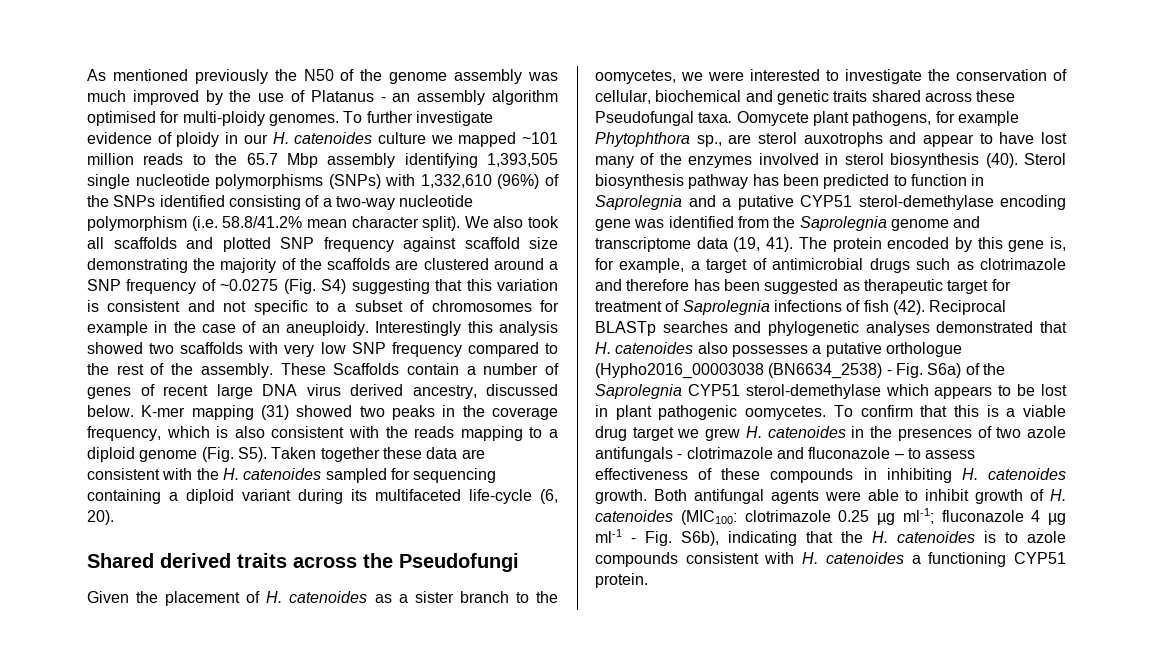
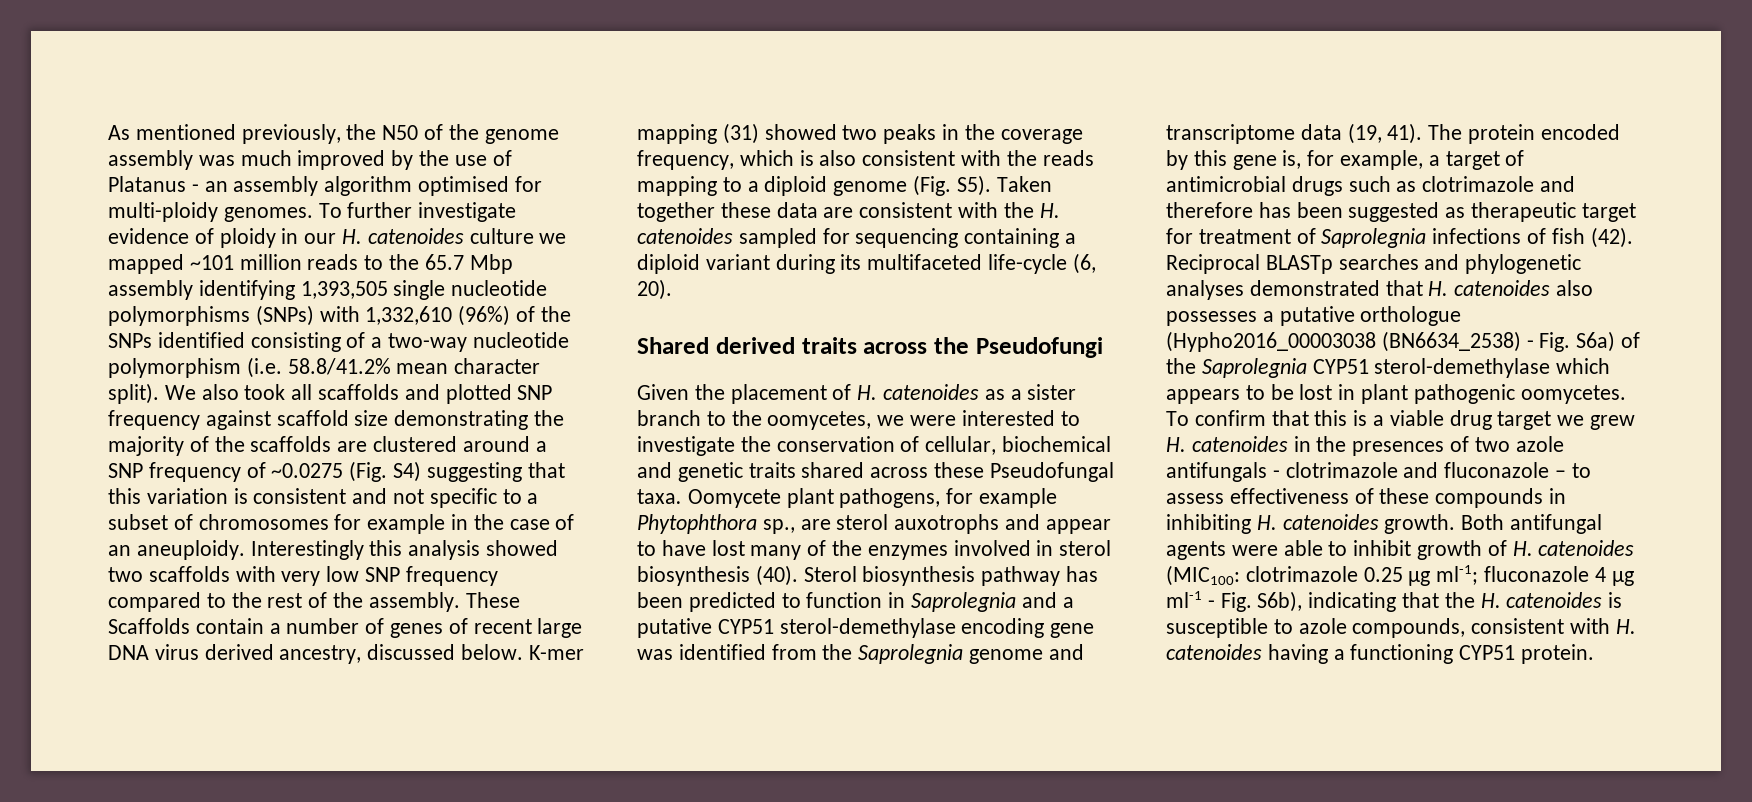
[194,69,268,84] previously -> [241,124,341,144] previously,
(996, 537) none -> [1166,618,1268,638] susceptible
[595,552,678,567] compounds -> [1352,618,1466,638] compounds,
(904, 558) none -> [1267,644,1328,664] having

